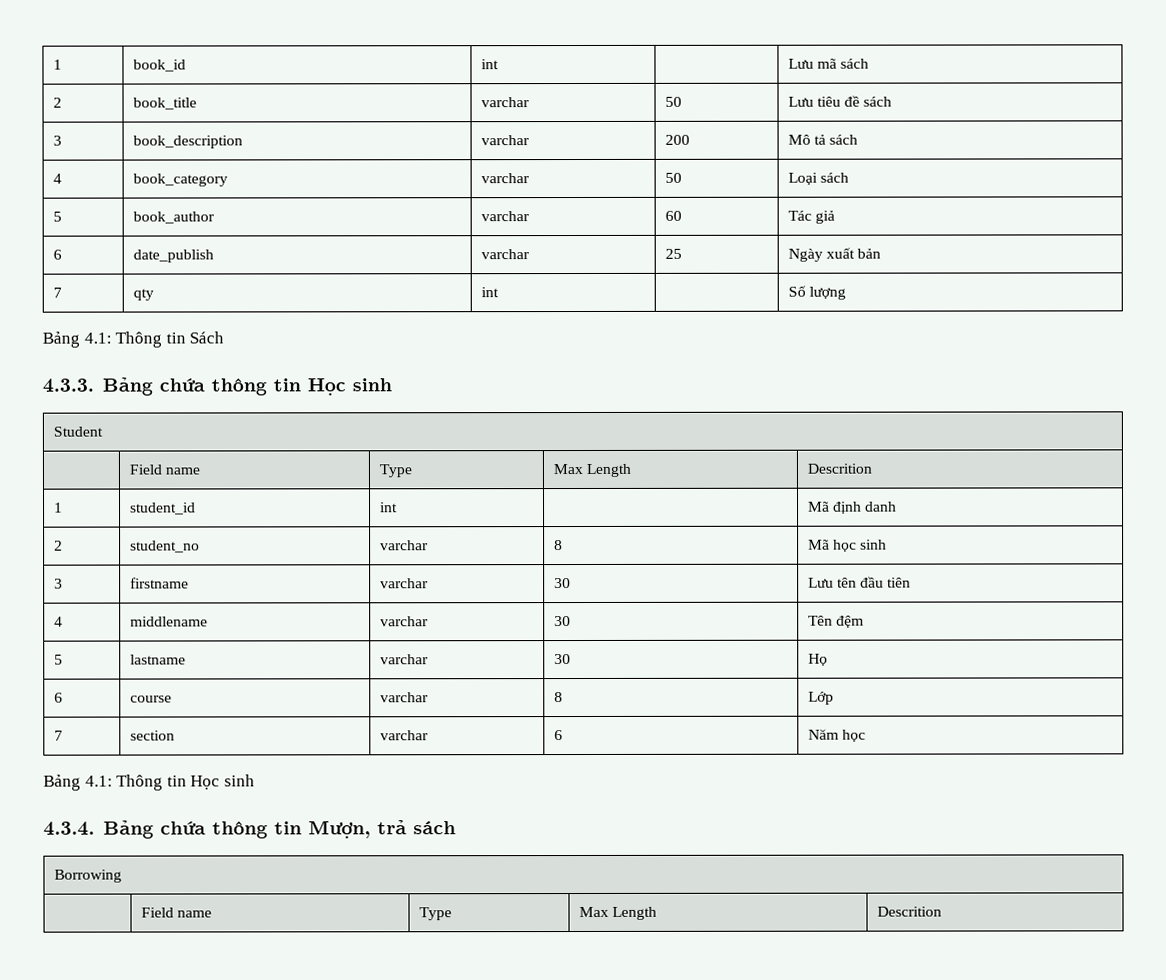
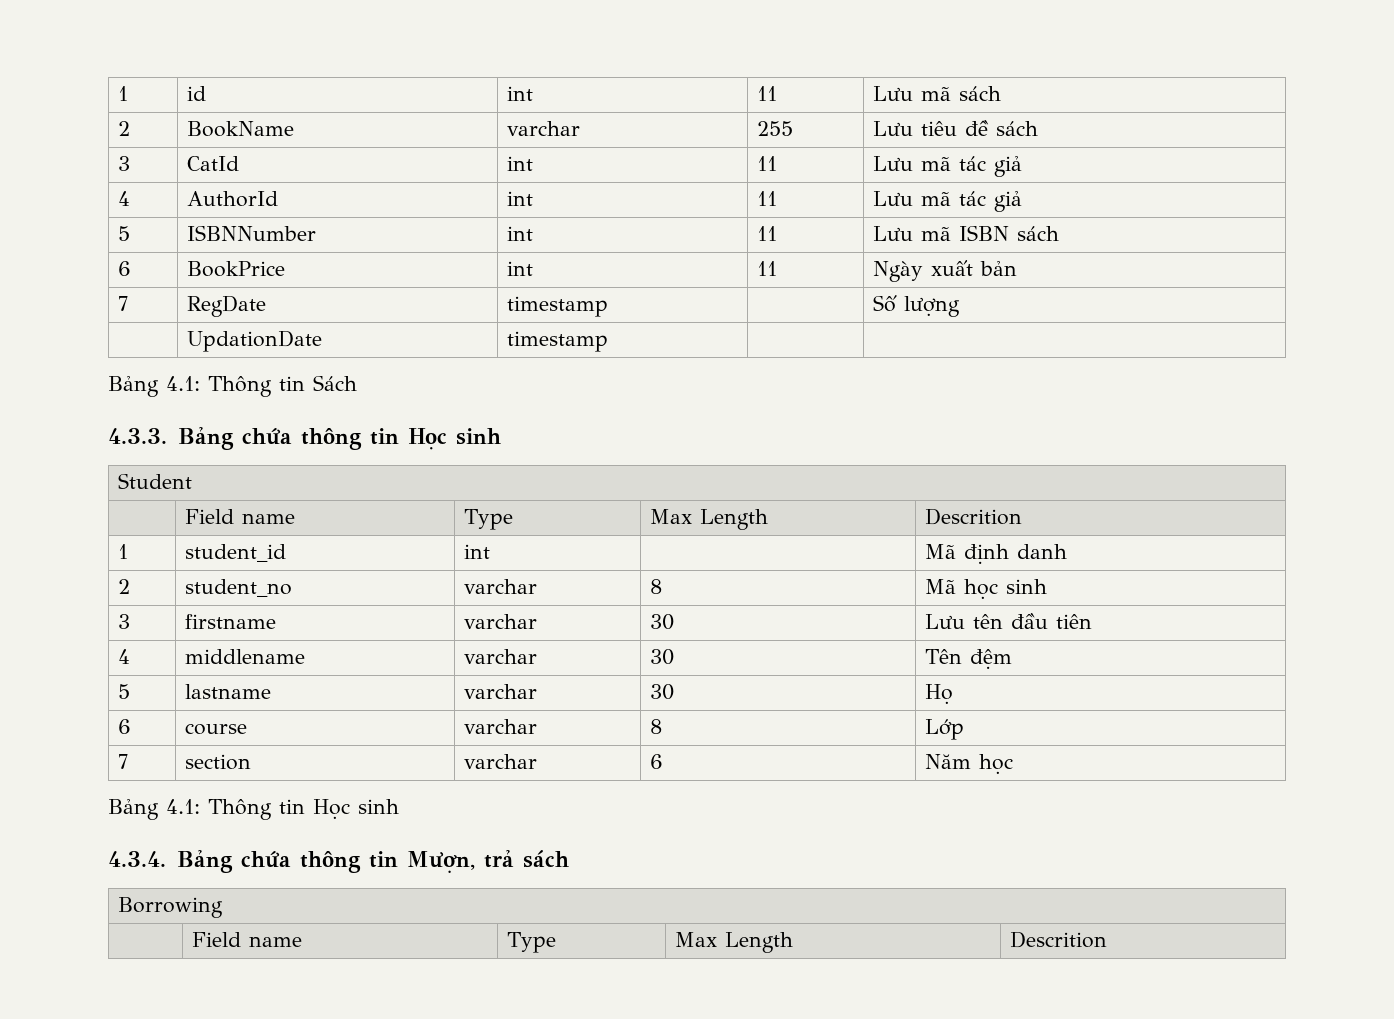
[52,59,62,70] [132,59,186,72] [480,59,499,70] 1 | book_id | int | -> [117,86,128,101] [186,86,206,101] [506,86,533,101] [756,86,777,101] 1 | id | int | 11
[132,97,197,110] [480,97,530,108] [664,96,682,107] book_title | varchar | 50 -> [186,121,294,137] [506,121,580,136] [756,121,793,136] BookName | varchar | 255
[132,135,243,149] [480,135,530,146] [664,134,690,145] [787,134,858,145] [52,173,62,184] [132,173,228,187] [480,173,530,184] [664,172,682,183] [787,172,849,185] [52,211,62,222] [132,211,215,224] [480,211,530,222] [664,210,682,221] [787,210,835,224] [52,249,62,260] [132,249,214,263] [480,249,530,260] [664,248,682,259] book_description | varchar | 200 | Mô tả sách // 4 | book_category | varchar | 50 | Loại sách // 5 | book_author | varchar | 60 | Tác giả // 6 | date_publish | varchar | 25 -> [186,156,239,171] [506,156,533,171] [756,156,777,171] [872,156,1022,177] [117,191,130,206] [186,191,278,207] [506,191,533,206] [756,191,777,206] [872,191,1022,212] [117,226,130,241] [186,225,316,241] [506,226,533,241] [756,226,777,241] [872,225,1059,241] [117,261,131,276] [186,261,285,277] [506,261,533,276] [756,261,777,276] CatId | int | 11 | Lưu mã tác giả // 4 | AuthorId | int | 11 | Lưu mã tác giả // 5 | ISBNNumber | int | 11 | Lưu mã ISBN sách // 6 | BookPrice | int | 11
[132,288,154,301] [480,287,499,298] qty | int -> [186,295,266,317] [506,296,608,317] RegDate | timestamp
(846, 293) none -> [186,330,322,352] [506,331,608,352] // | UpdationDate | timestamp | |

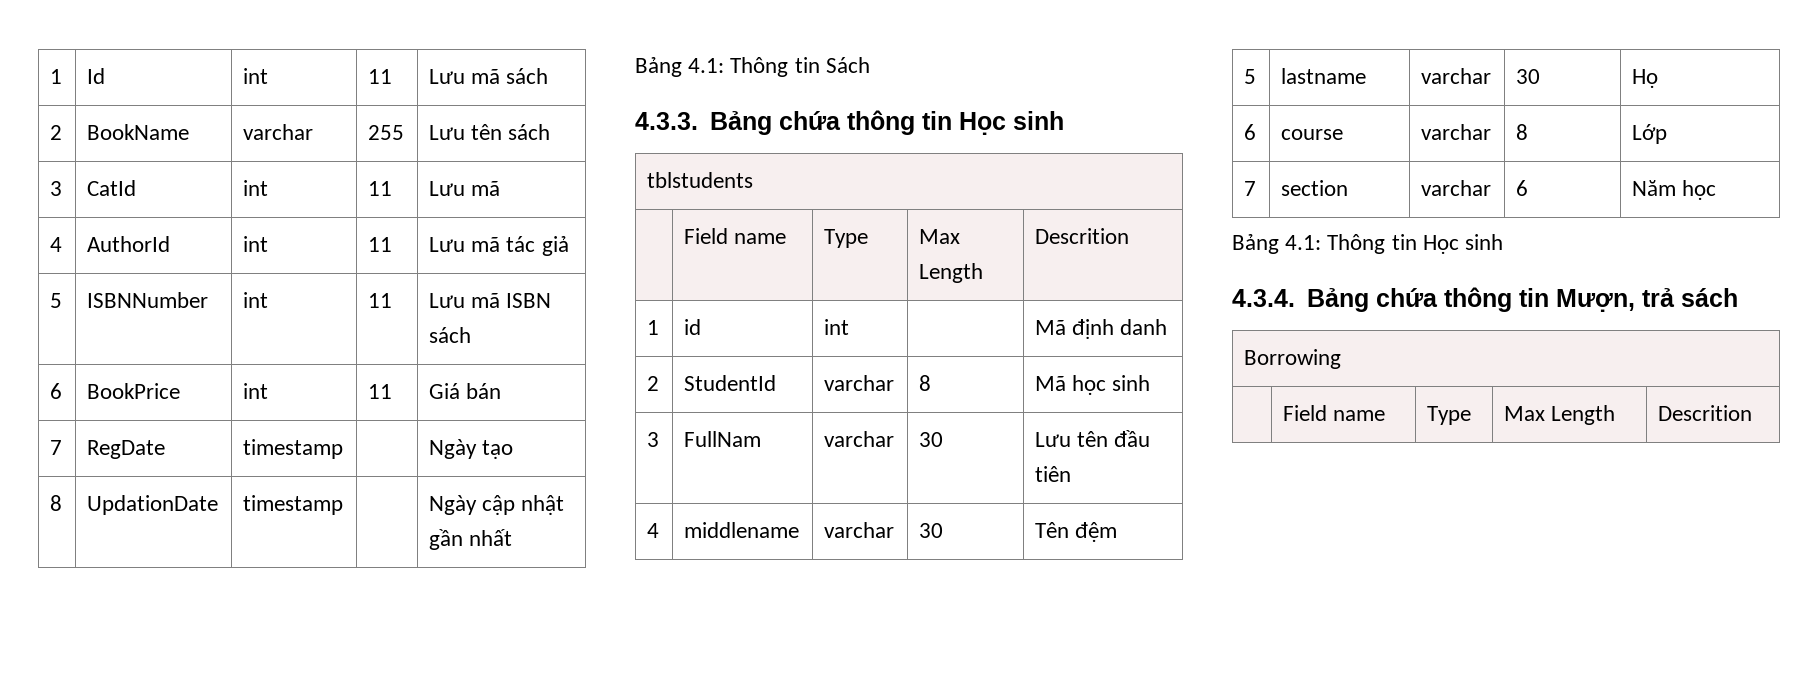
[117,86,128,101] [186,86,206,101] 1 | id -> [50,69,63,84] [87,68,106,84] 1 | Id
[920,120,989,136] tiêu đề -> [471,124,503,140] tên
[958,156,1022,177] tác giả -> (501, 188) none
[872,260,1017,282] Ngày xuất bản -> [429,383,502,399] Giá bán
[872,295,960,317] Số lượng // -> [429,439,514,459] [50,495,63,511] Ngày tạo // 8
(608, 341) none -> [429,495,565,515] [429,529,513,550] Ngày cập nhật gần nhất
[117,473,192,489] Student -> [647,172,754,188] tblstudents
[184,544,286,562] student_id -> [684,319,702,335] id
[184,579,292,597] student_no -> [684,375,777,391] StudentId
[184,614,276,629] firstname -> [684,431,762,447] FullNam

